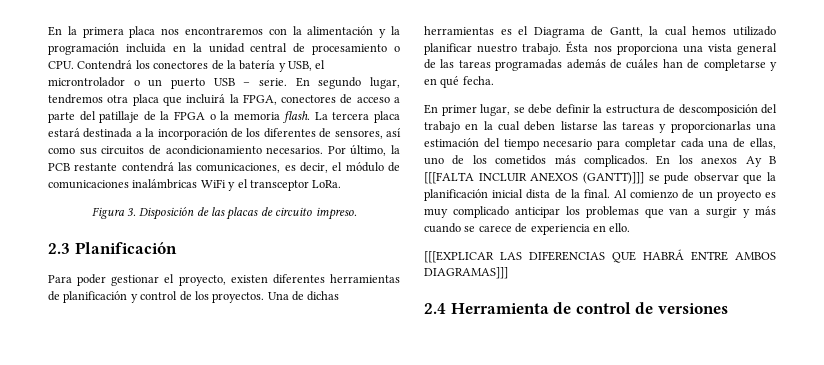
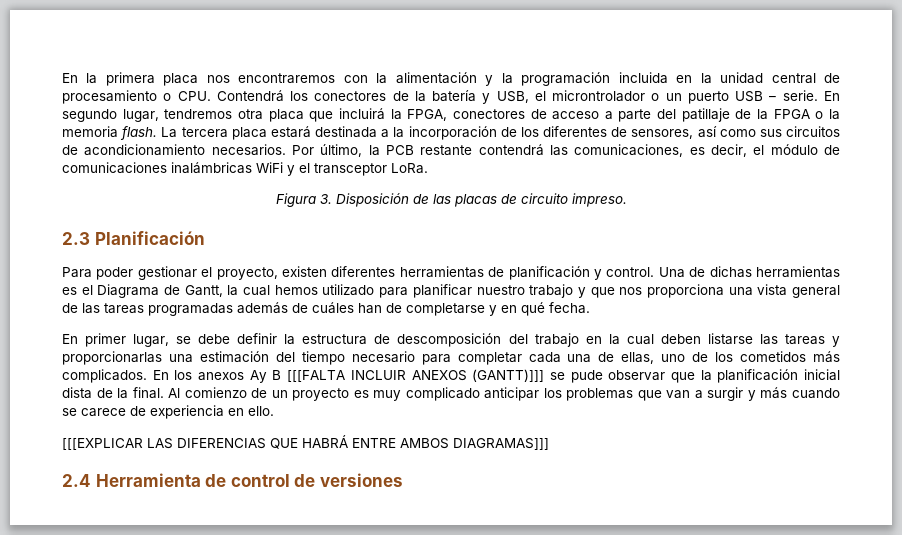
[140,291,265,303] control de los proyectos. -> [606,267,655,277] control.
(776, 31) none -> [379,287,409,298] para
[522,41,589,55] trabajo. Ésta -> [529,284,615,298] trabajo y que

